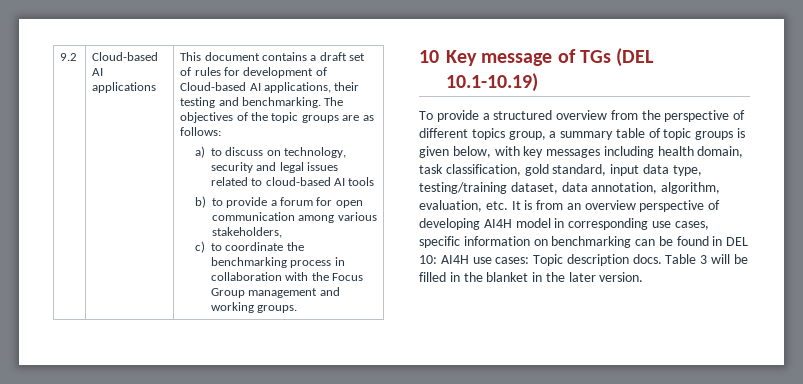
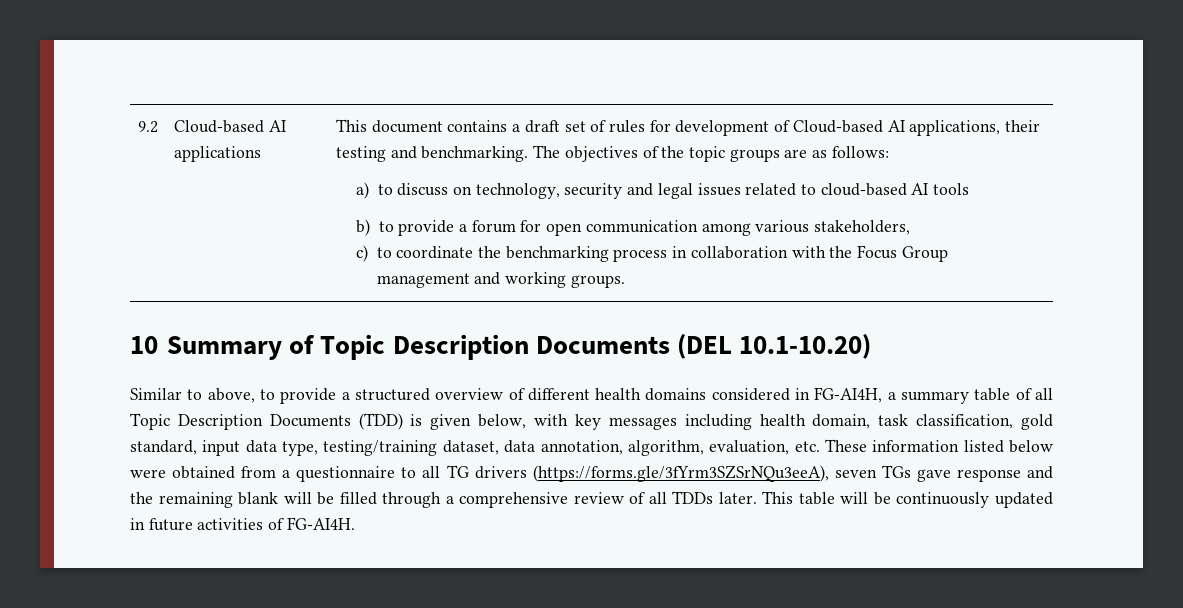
[446,48,655,67] [446,73,538,92] [419,110,746,122] [419,128,734,140] Key message of TGs (DEL 10.1-10.19) // To provide a structured overview from the perspective of different topics group, a summary table of topic groups -> [166,334,872,360] [130,387,1053,404] [130,413,403,430] Summary of Topic Description Documents (DEL 10.1-10.20) // Similar to above, to provide a structured overview of different health domains considered in FG-AI4H, a summary table of all Topic Description Documents (TDD)
[511,200,721,212] [419,218,709,230] [419,236,749,248] [419,254,748,266] [419,272,644,282] It is from an overview perspective of developing AI4H model in corresponding use cases, specific information on benchmarking can be found in DEL 10: AI4H use cases: Topic description docs. Table 3 will be filled in the blanket in the later version. -> [824,439,1053,453] [130,465,1053,482] [130,491,1053,508] [130,517,355,531] These information listed below were obtained from a questionnaire to all TG drivers (https://forms.gle/3fYrm3SZSrNQu3eeA), seven TGs gave response and the remaining blank will be filled through a comprehensive review of all TDDs later. This table will be continuously updated in future activities of FG-AI4H.

